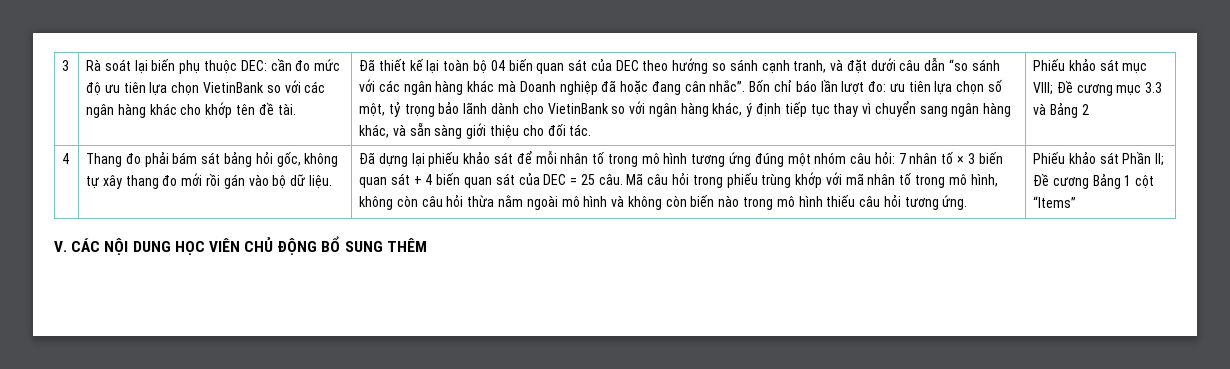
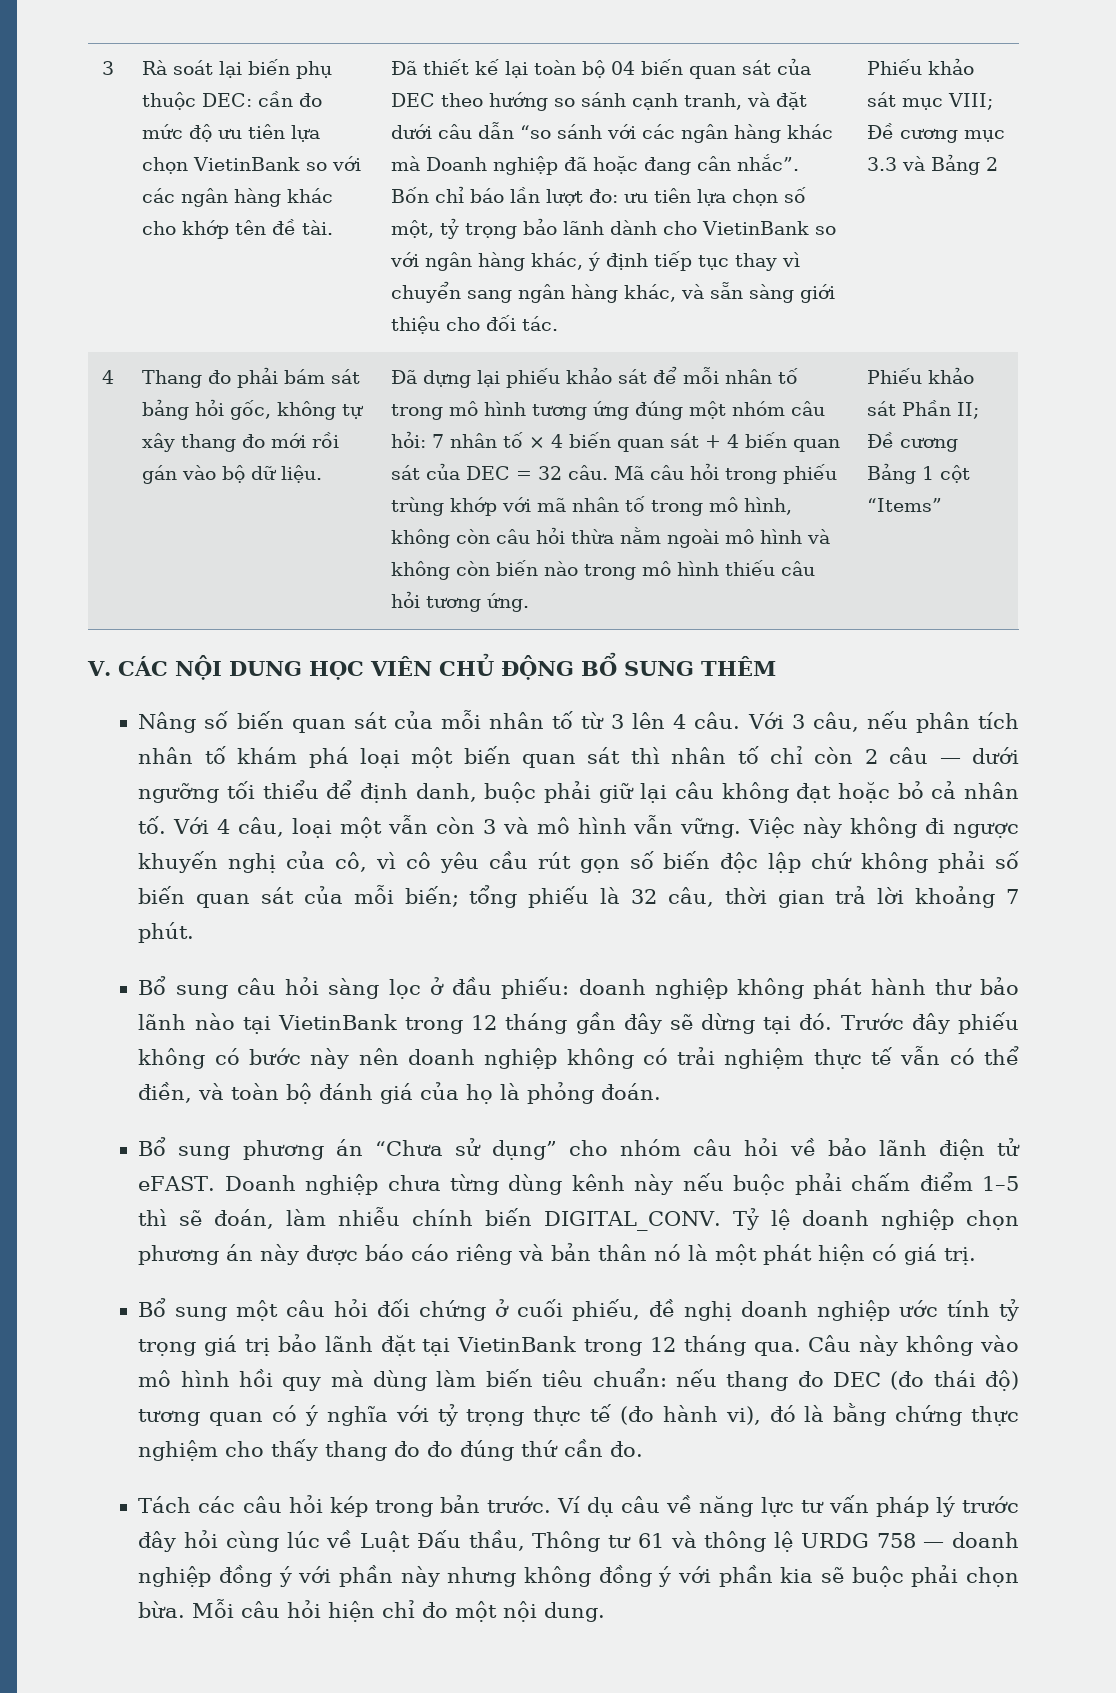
[967,153,975,164] 3 -> [550,434,563,448] 4
[580,174,595,185] 25 -> [537,466,562,480] 32
(427, 245) none -> [138,710,1019,733] [138,746,1020,768] [138,780,1019,803] [138,815,1020,838] [138,851,1020,873] [138,885,1019,908] [138,922,195,943] [138,976,1020,999] [138,1012,1019,1034] [138,1046,1019,1069] [138,1082,662,1104] [138,1137,1021,1160] [138,1172,1019,1195] [138,1207,1020,1231] [138,1243,977,1265] [138,1298,1019,1321] [138,1334,1020,1356] [138,1368,1019,1391] [138,1403,1019,1426] [138,1439,644,1461] [138,1495,1019,1517] [138,1530,1020,1552] [138,1565,1019,1587] [138,1599,606,1622] // Nâng số biến quan sát của mỗi nhân tố từ 3 lên 4 câu. Với 3 câu, nếu phân tích nhân tố khám phá loại một biến quan sát thì nhân tố chỉ còn 2 câu — dưới ngưỡng tối thiểu để định danh, buộc phải giữ lại câu không đạt hoặc bỏ cả nhân tố. Với 4 câu, loại một vẫn còn 3 và mô hình vẫn vững. Việc này không đi ngược khuyến nghị của cô, vì cô yêu cầu rút gọn số biến độc lập chứ không phải số biến quan sát của mỗi biến; tổng phiếu là 32 câu, thời gian trả lời khoảng 7 phút. // Bổ sung câu hỏi sàng lọc ở đầu phiếu: doanh nghiệp không phát hành thư bảo lãnh nào tại VietinBank trong 12 tháng gần đây sẽ dừng tại đó. Trước đây phiếu không có bước này nên doanh nghiệp không có trải nghiệm thực tế vẫn có thể điền, và toàn bộ đánh giá của họ là phỏng đoán. // Bổ sung phương án “Chưa sử dụng” cho nhóm câu hỏi về bảo lãnh điện tử eFAST. Doanh nghiệp chưa từng dùng kênh này nếu buộc phải chấm điểm 1–5 thì sẽ đoán, làm nhiễu chính biến DIGITAL_CONV. Tỷ lệ doanh nghiệp chọn phương án này được báo cáo riêng và bản thân nó là một phát hiện có giá trị. // Bổ sung một câu hỏi đối chứng ở cuối phiếu, đề nghị doanh nghiệp ước tính tỷ trọng giá trị bảo lãnh đặt tại VietinBank trong 12 tháng qua. Câu này không vào mô hình hồi quy mà dùng làm biến tiêu chuẩn: nếu thang đo DEC (đo thái độ) tương quan có ý nghĩa với tỷ trọng thực tế (đo hành vi), đó là bằng chứng thực nghiệm cho thấy thang đo đo đúng thứ cần đo. // Tách các câu hỏi kép trong bản trước. Ví dụ câu về năng lực tư vấn pháp lý trước đây hỏi cùng lúc về Luật Đấu thầu, Thông tư 61 và thông lệ URDG 758 — doanh nghiệp đồng ý với phần này nhưng không đồng ý với phần kia sẽ buộc phải chọn bừa. Mỗi câu hỏi hiện chỉ đo một nội dung.

